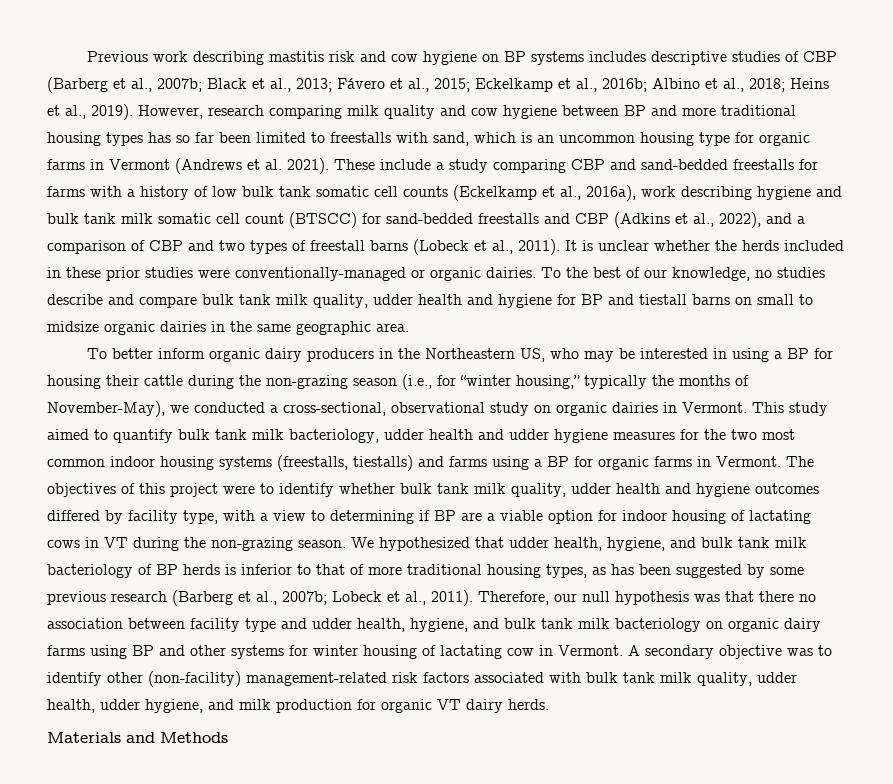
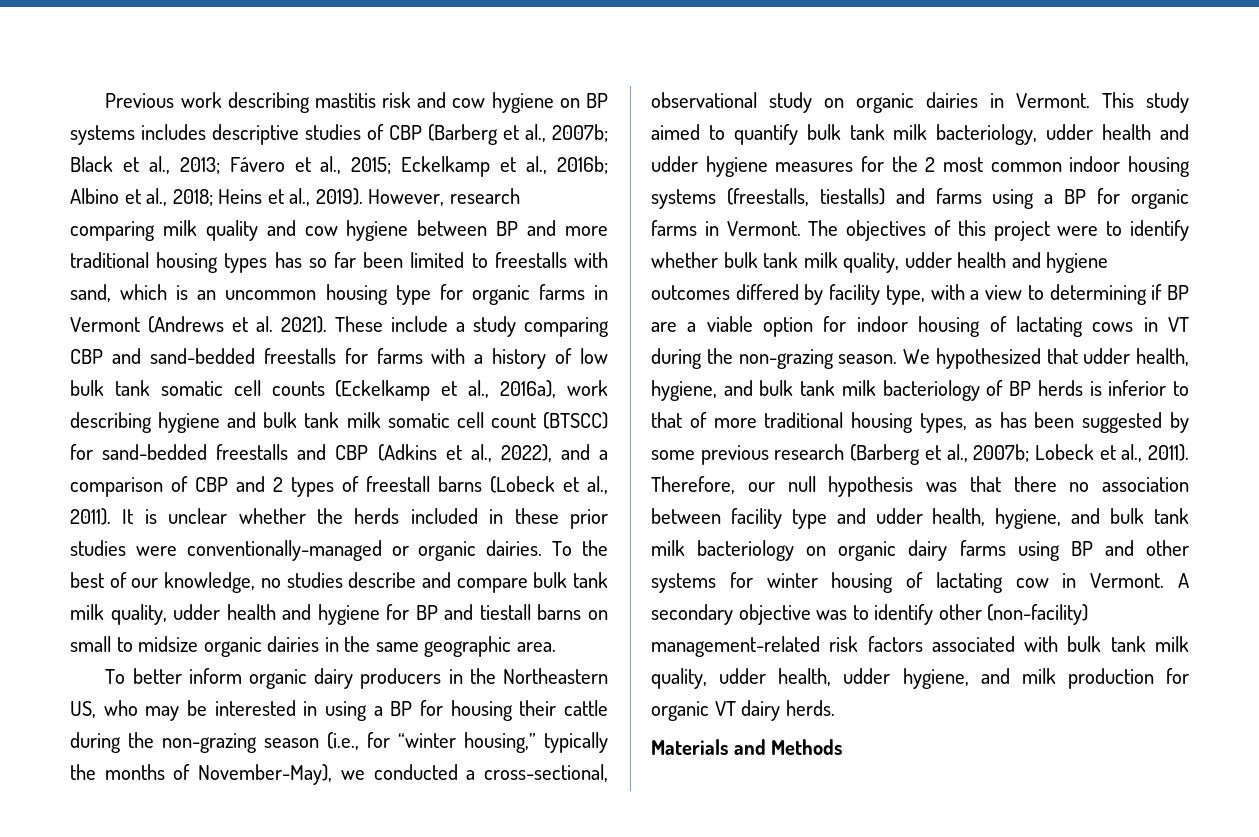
[219,240,245,251] two -> [273,477,283,492] 2
[731,429,757,440] two -> [925,157,936,172] 2

